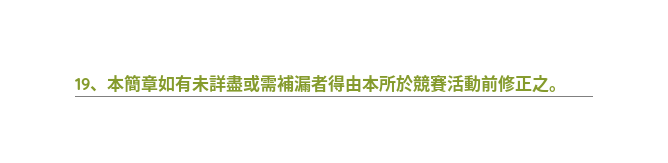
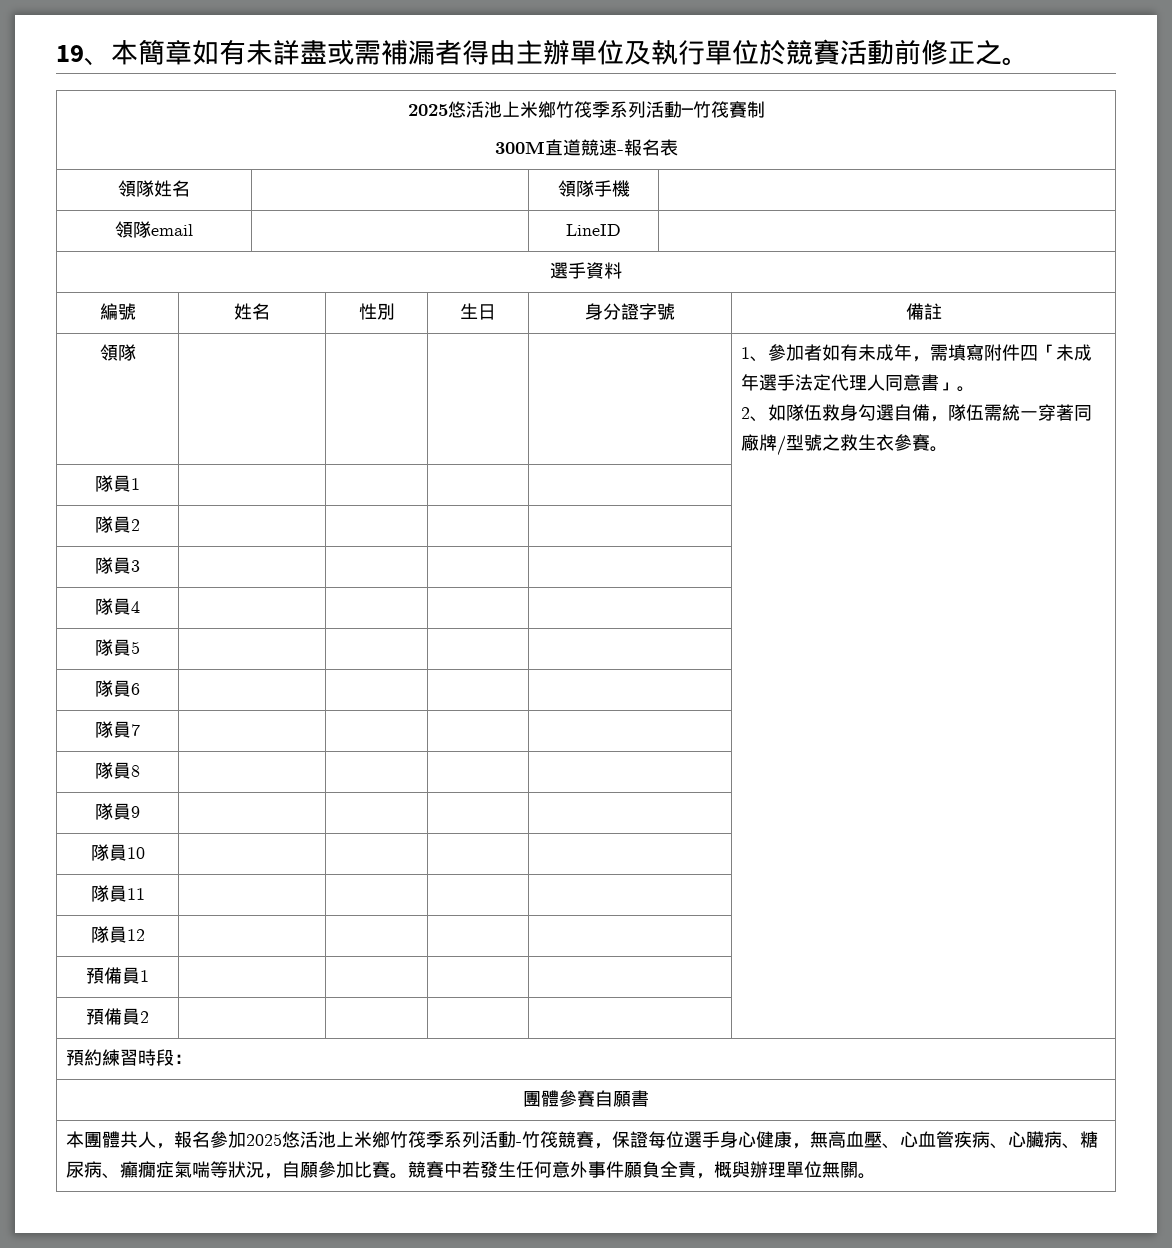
[362,75,396,92] 本所 -> [516,40,759,65] 主辦單位及執行單位
(566, 89) none -> [407,101,765,118] [494,139,678,156] [118,180,190,197] [557,180,630,197] [115,221,193,238] [566,224,621,236] [550,262,622,279] [99,303,136,320] [234,303,270,320] [358,303,395,320] [460,303,496,320] [585,303,675,320] [905,303,942,320] [99,344,136,361] [741,344,1093,362] [741,374,976,392] [741,404,1093,422] [741,434,949,456] [95,475,140,492] [95,516,140,533] [95,557,140,574] [95,598,140,615] [95,639,140,656] [95,680,140,697] [95,721,140,738] [95,762,140,779] [95,803,140,820] [90,844,145,861] [90,885,145,902] [90,926,145,943] [86,967,149,984] [86,1008,149,1025] [66,1049,193,1066] [523,1090,649,1107] [66,1131,1099,1149] [66,1161,877,1179] // 2025悠活池上米鄉竹筏季系列活動─竹筏賽制 // 300M直道競速-報名表 // 領隊姓名 | | 領隊手機 | // 領隊email | | LineID | // 選手資料 // 編號 | 姓名 | 性別 | 生日 | 身分證字號 | 備註 // 領隊 | | | | | 1、參加者如有未成年，需填寫附件四「未成年選手法定代理人同意書」。 // 2、如隊伍救身勾選自備，隊伍需統一穿著同廠牌/型號之救生衣參賽。 // 隊員1 | | | | | // 隊員2 | | | | | // 隊員3 | | | | | // 隊員4 | | | | | // 隊員5 | | | | | // 隊員6 | | | | | // 隊員7 | | | | | // 隊員8 | | | | | // 隊員9 | | | | | // 隊員10 | | | | | // 隊員11 | | | | | // 隊員12 | | | | | // 預備員1 | | | | | // 預備員2 | | | | | // 預約練習時段： // 團體參賽自願書 // 本團體共人，報名參加2025悠活池上米鄉竹筏季系列活動-竹筏競賽，保證每位選手身心健康，無高血壓、心血管疾病、心臟病、糖尿病、癲癇症氣喘等狀況，自願參加比賽。競賽中若發生任何意外事件願負全責，概與辦理單位無關。

